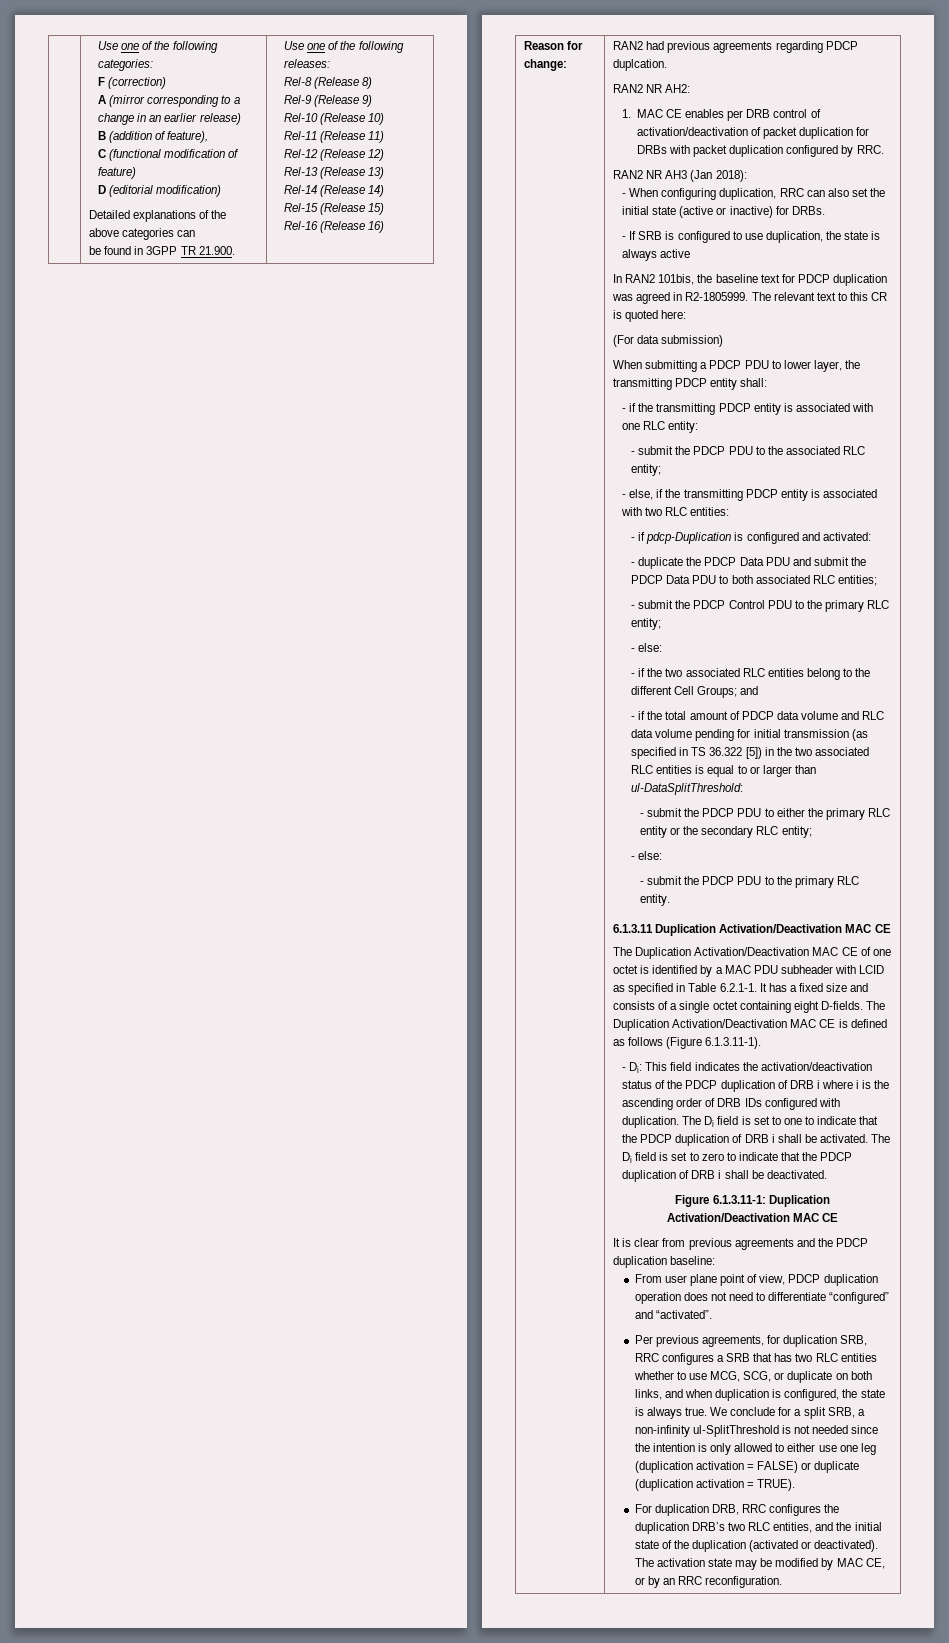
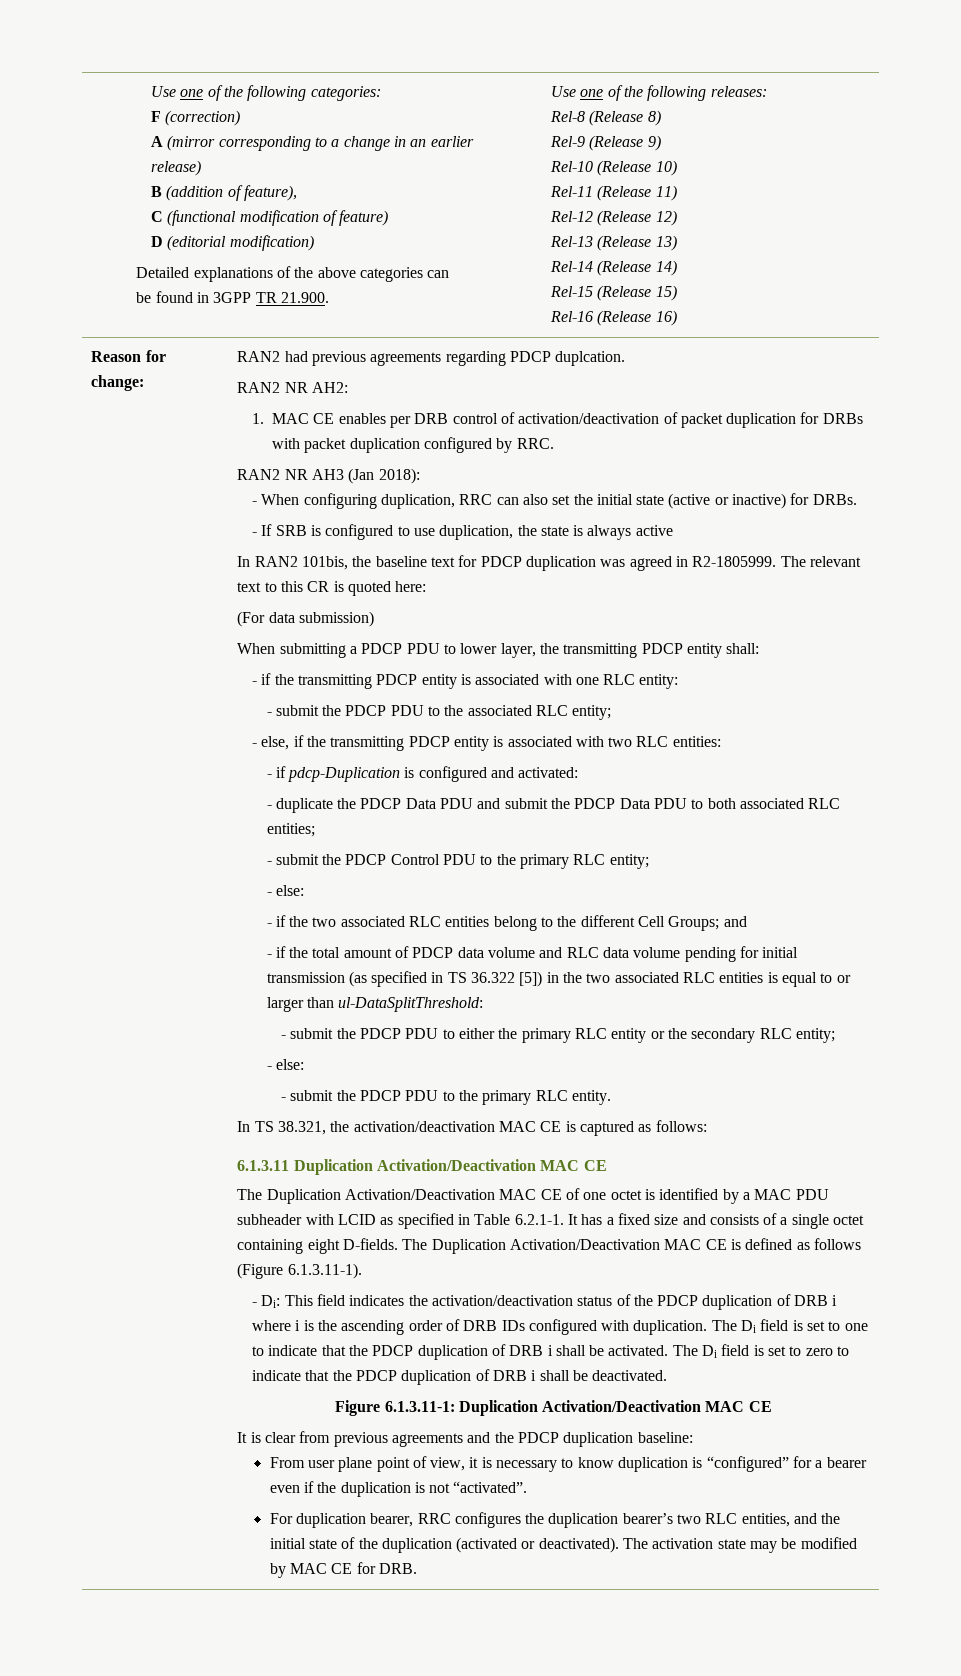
(671, 900) none -> [237,1120,707,1136] // In TS 38.321, the activation/deactivation MAC CE is captured as follows:
[788,1274,878,1286] [634,1292,890,1304] [634,1310,712,1319] [634,1335,868,1347] [634,1353,877,1365] [633,1371,872,1383] [634,1389,885,1401] [634,1407,865,1419] [634,1425,879,1437] [634,1443,876,1455] [634,1461,860,1473] [634,1479,796,1491] PDCP duplication operation does not need to differentiate “configured” and “activated”. // Per previous agreements, for duplication SRB, RRC configures a SRB that has two RLC entities whether to use MCG, SCG, or duplicate on both links, and when duplication is configured, the state is always true. We conclude for a split SRB, a non-infinity ul-SplitThreshold is not needed since the intention is only allowed to either use one leg (duplication activation = FALSE) or duplicate (duplication activation = TRUE). -> [469,1456,867,1472] [269,1481,528,1497] it is necessary to know duplication is “configured” for a bearer even if the duplication is not “activated”.
[711,1504,739,1515] DRB, -> [370,1513,414,1527] bearer,
[691,1522,725,1531] DRB’s -> [622,1513,673,1524] bearer’s
[865,1558,885,1569] [634,1576,783,1588] CE, or by an RRC reconfiguration. -> [331,1562,417,1574] CE for DRB.

